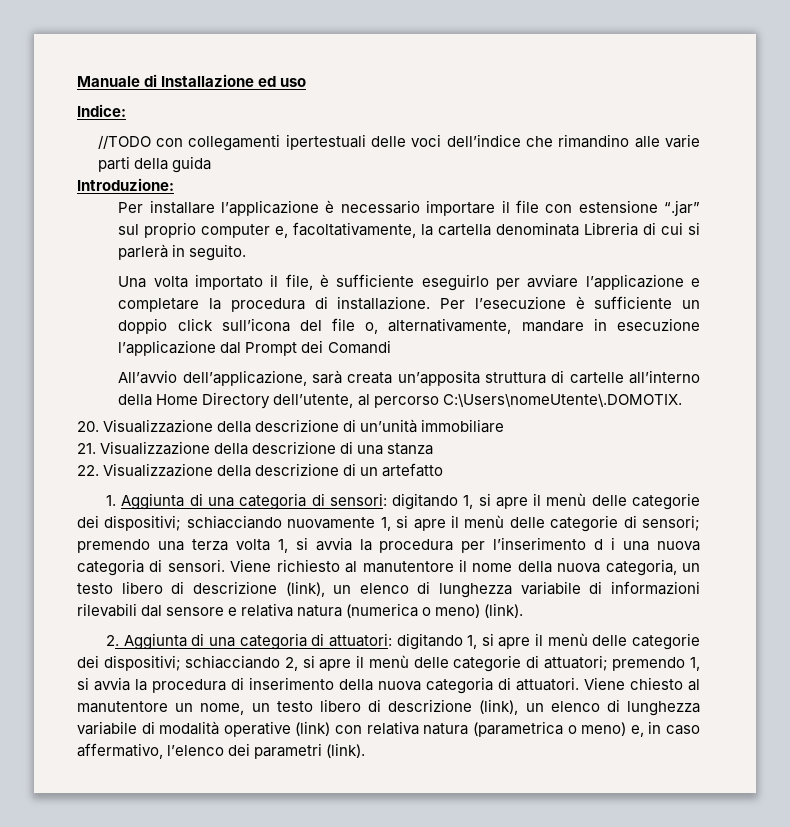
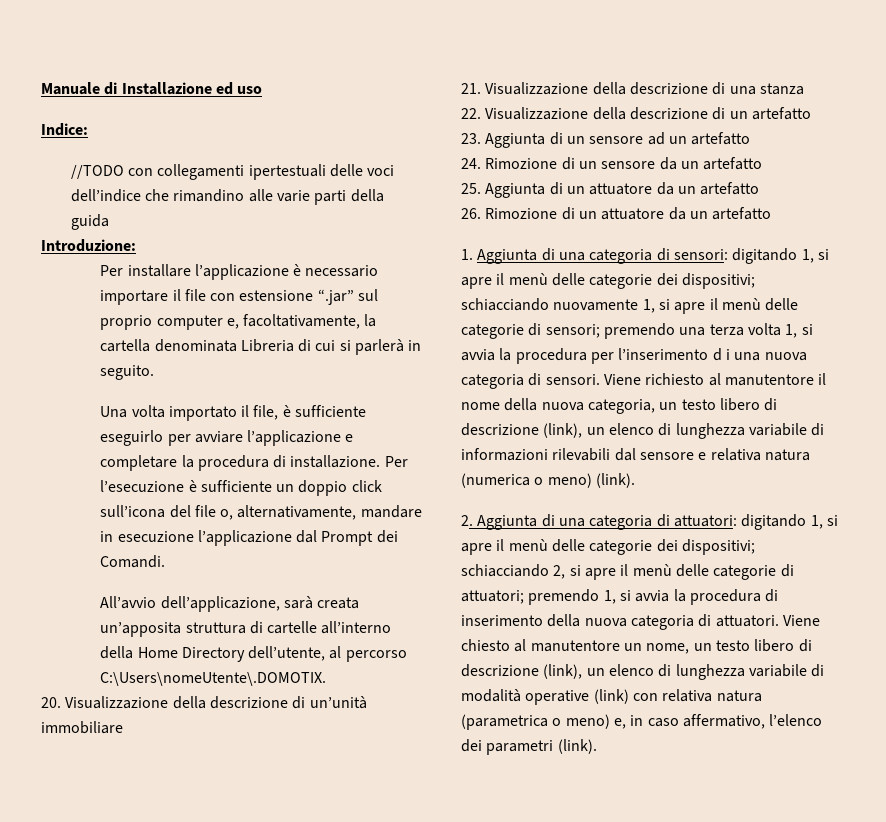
[327,340,391,354] Comandi -> [100,555,166,568] Comandi.
(444, 470) none -> [461,132,751,148] [461,157,763,170] [461,182,760,198] [461,207,772,220] // 23. Aggiunta di un sensore ad un artefatto // 24. Rimozione di un sensore da un artefatto // 25. Aggiunta di un attuatore da un artefatto // 26. Rimozione di un attuatore da un artefatto

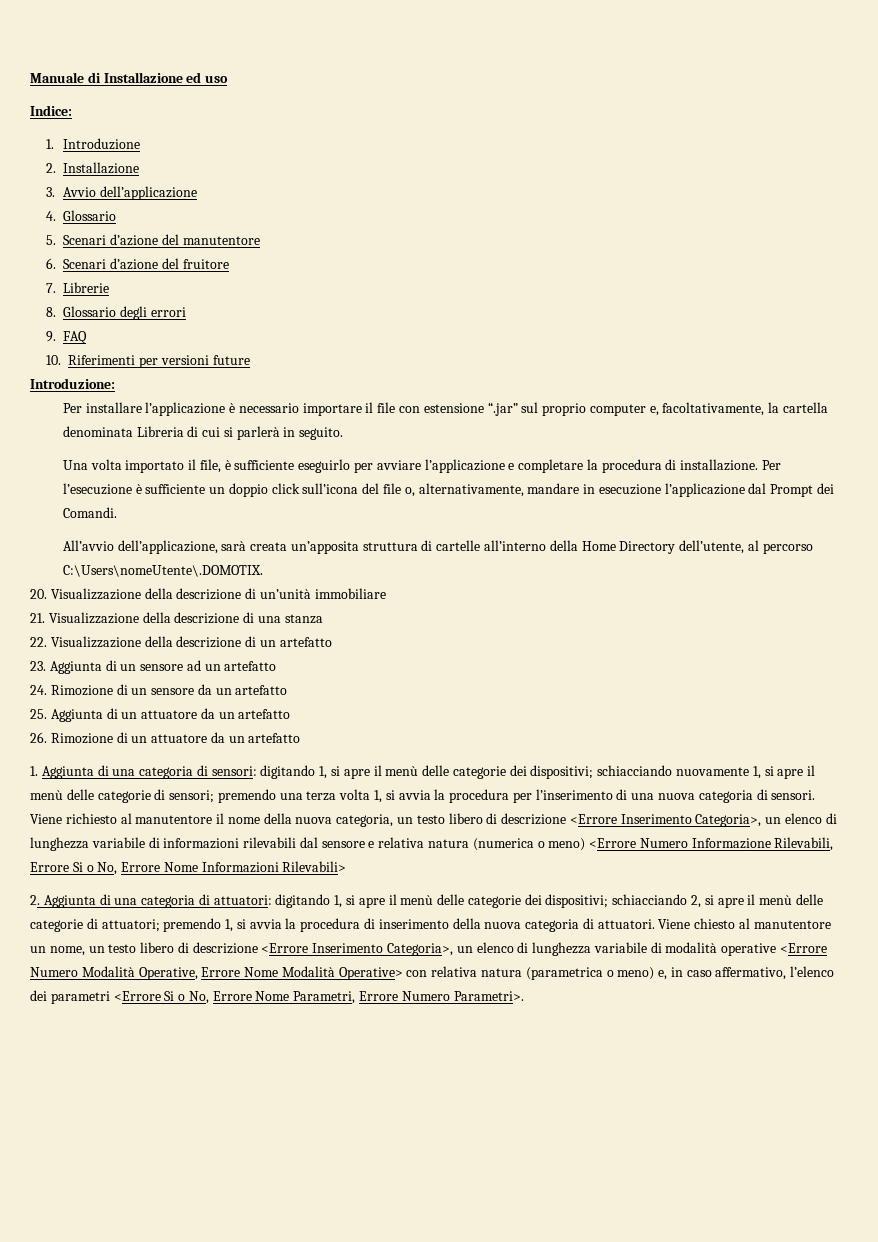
[70,164,395,180] [70,189,384,205] [70,214,109,230] //TODO con collegamenti ipertestuali delle voci dell’indice che rimandino alle varie parti della guida -> [46,138,140,150] [46,162,140,174] [46,186,197,200] [46,210,117,221] [46,234,260,246] [46,258,229,270] [46,282,110,293] [46,306,186,320] [46,331,88,344] [46,355,250,368] 1. Introduzione // 2. Installazione // 3. Avvio dell’applicazione // 4. Glossario // 5. Scenari d’azione del manutentore // 6. Scenari d’azione del fruitore // 7. Librerie // 8. Glossario degli errori // 9. FAQ // 10. Riferimenti per versioni future
[712,348,730,361] d i -> [616,789,628,800] di
[543,423,583,438] (link), -> [569,814,762,827] <Errore Inserimento Categoria>,
[595,473,635,488] (link). -> [589,837,834,851] [30,861,347,875] <Errore Numero Informazione Rilevabili, Errore Si o No, Errore Nome Informazioni Rilevabili>
[543,664,583,679] (link), -> [261,943,454,956] <Errore Inserimento Categoria>,
[593,689,629,704] (link) -> [780,943,828,953] [30,966,403,980] <Errore Numero Modalità Operative, Errore Nome Modalità Operative>
[557,739,597,754] (link). -> [113,991,524,1004] <Errore Si o No, Errore Nome Parametri, Errore Numero Parametri>.

